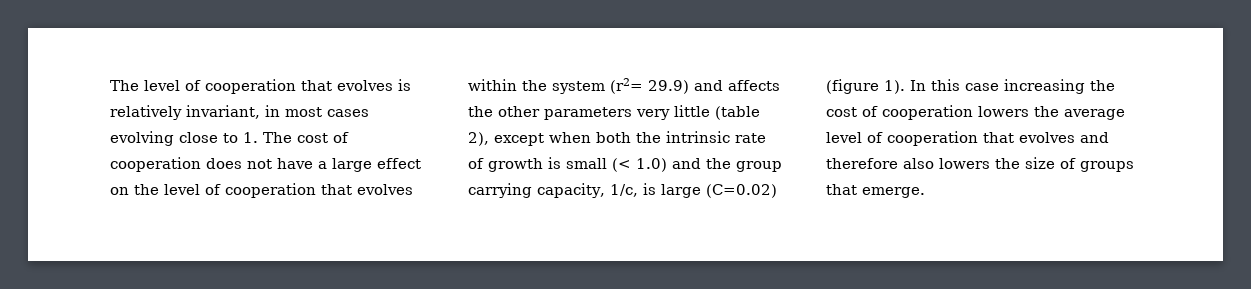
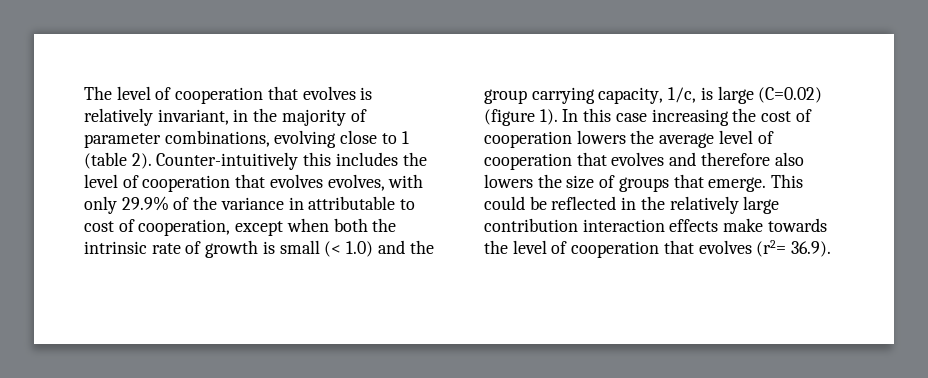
[285,107,369,117] [110,131,349,146] [110,157,421,172] [110,183,413,198] [468,78,780,94] [468,105,760,120] [468,132,489,146] most cases evolving close to 1. The cost of cooperation does not have a large effect on the level of cooperation that evolves within the system (r2= 29.9) and affects the other parameters very little (table 2), -> [253,108,367,126] [84,130,409,148] [84,152,427,170] [84,174,424,192] [84,196,416,214] [84,219,231,236] the majority of parameter combinations, evolving close to 1 (table 2). Counter-intuitively this includes the level of cooperation that evolves evolves, with only 29.9% of the variance in attributable to cost of cooperation,
(925, 192) none -> [771,174,804,188] [484,196,780,214] [484,218,827,232] [484,240,832,258] This could be reflected in the relatively large contribution interaction effects make towards the level of cooperation that evolves (r2= 36.9).

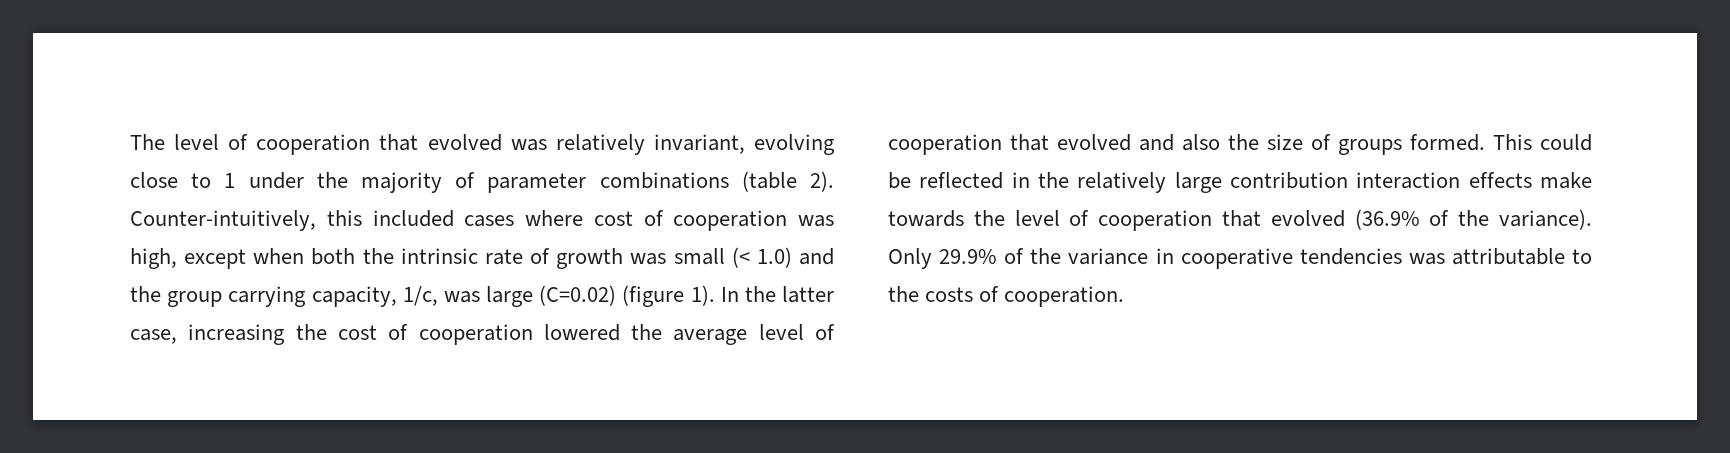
[302,86,373,100] [84,108,367,126] [84,130,409,148] [84,152,427,170] [84,174,424,192] [84,196,416,214] [84,219,231,236] evolves is relatively invariant, in the majority of parameter combinations, evolving close to 1 (table 2). Counter-intuitively this includes the level of cooperation that evolves evolves, with only 29.9% of the variance in attributable to cost of cooperation, -> [427,134,835,155] [130,171,834,193] [130,210,834,231] [130,248,177,269] evolved was relatively invariant, evolving close to 1 under the majority of parameter combinations (table 2). Counter-intuitively, this included cases where cost of cooperation was high,
[262,241,275,254] is -> [630,253,667,265] was
[700,87,713,100] is -> [443,291,480,303] was
[583,108,647,122] this case -> [744,286,834,303] [130,329,177,344] the latter case,
[576,130,626,144] lowers -> [543,324,620,341] lowered
[611,152,804,166] [484,174,533,188] evolves and therefore also lowers -> [1057,134,1220,151] evolved and also
[673,174,767,192] that emerge. -> [1410,134,1485,151] formed.
[698,240,832,257] evolves (r2= 36.9). -> [1270,209,1592,230] [888,248,1592,269] [888,286,1125,307] evolved (36.9% of the variance). Only 29.9% of the variance in cooperative tendencies was attributable to the costs of cooperation.

